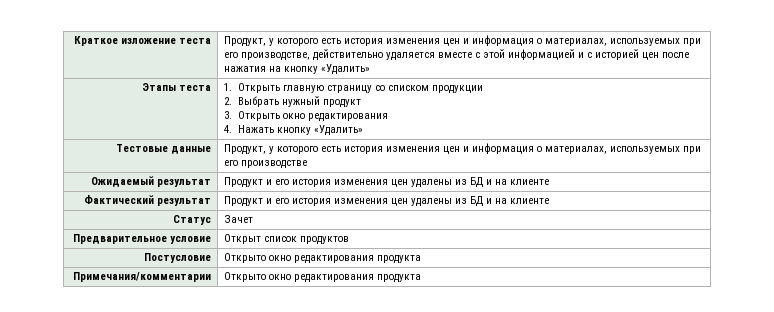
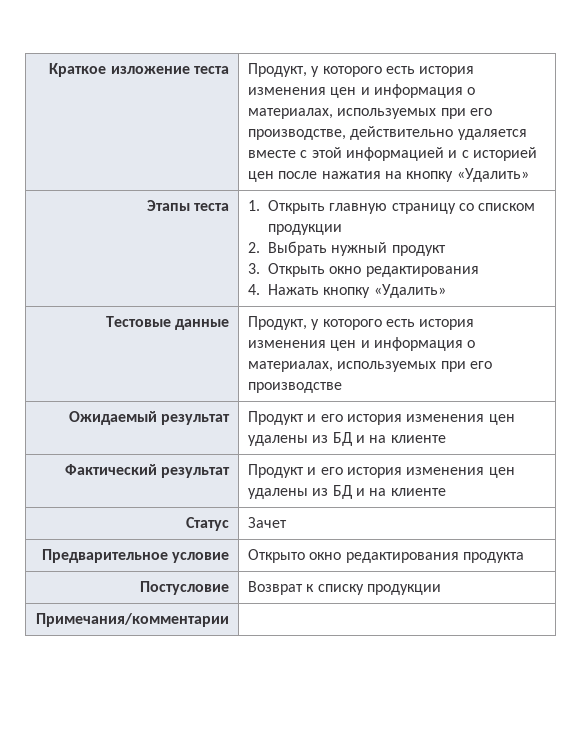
[224,234,350,245] [143,253,211,263] | Открыт список продуктов // Постусловие -> (230, 557) none
[72,272,211,282] [224,272,422,283] Примечания/комментарии | Открыто окно редактирования продукта -> [140,581,230,595] [247,581,441,595] [36,613,230,627] Постусловие | Возврат к списку продукции // Примечания/комментарии |

